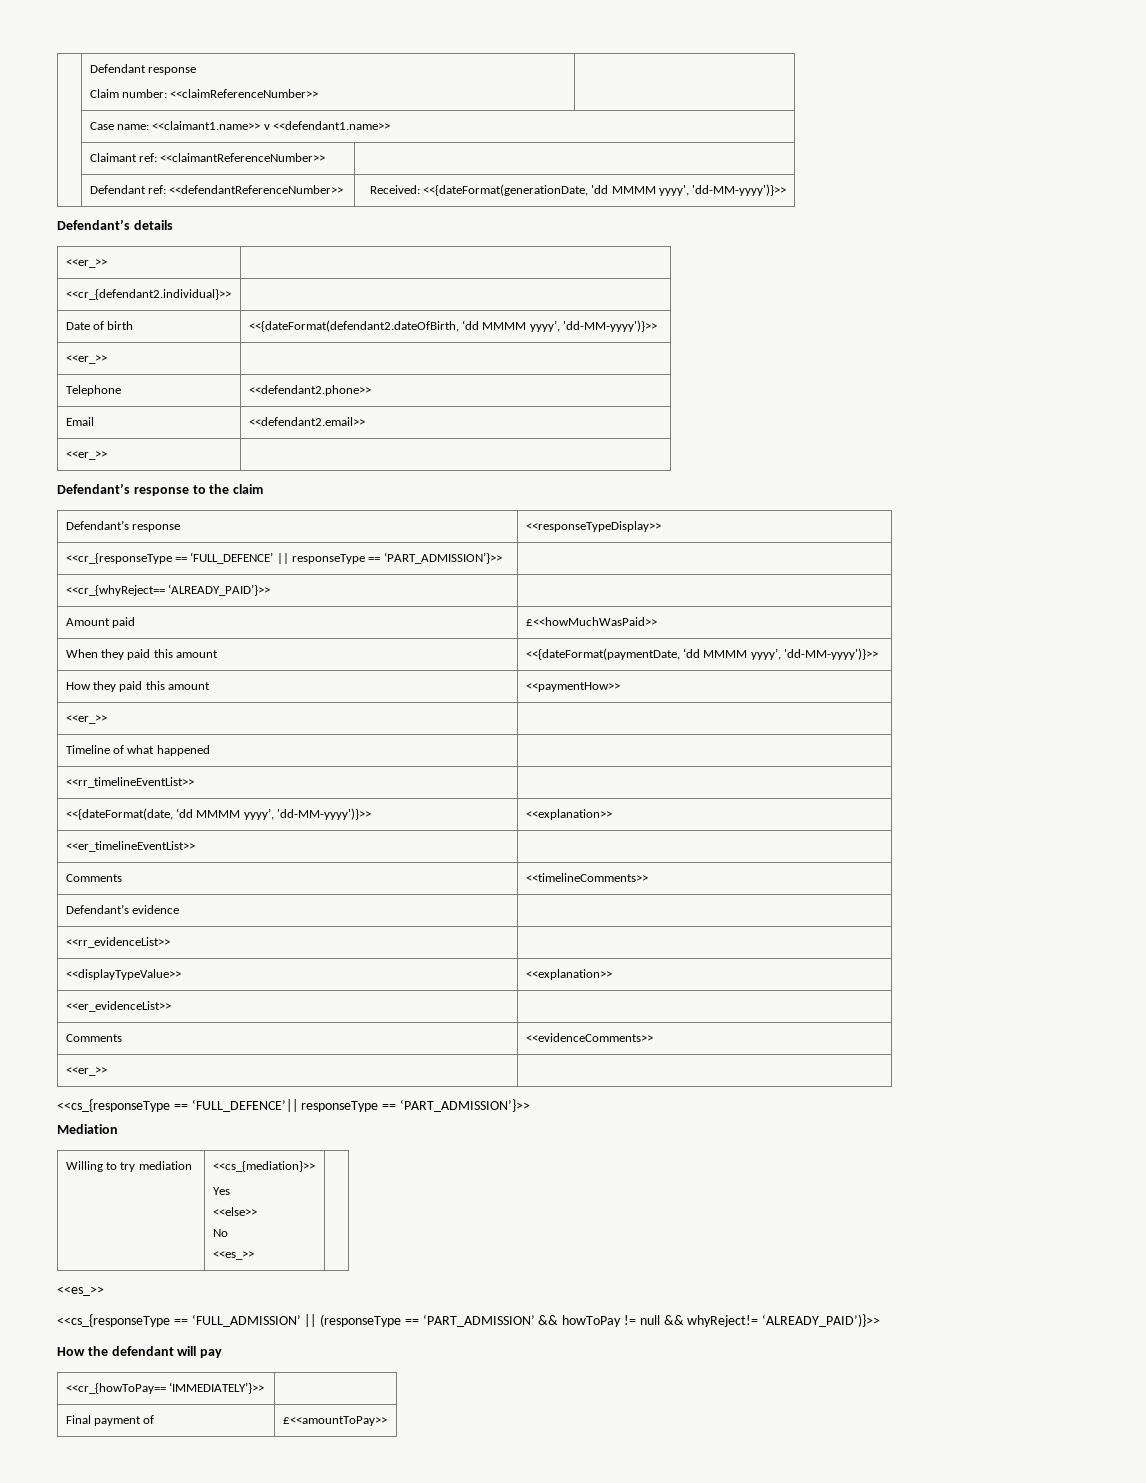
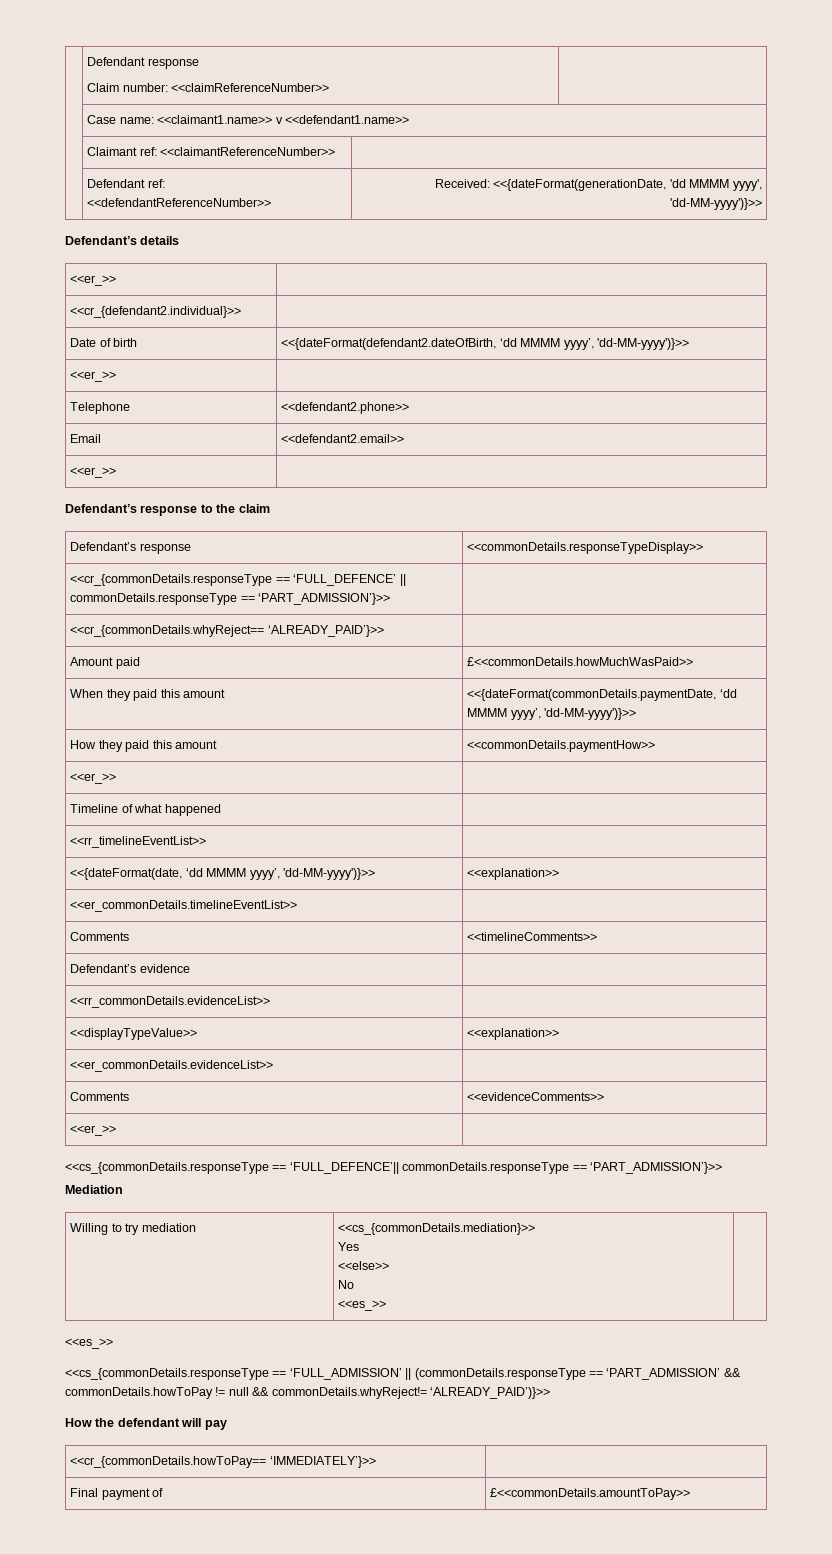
[525,521,661,532] [65,553,172,564] <<responseTypeDisplay>> // <<cr_{responseType -> [467,542,704,554] [70,574,273,586] <<commonDetails.responseTypeDisplay>> // <<cr_{commonDetails.responseType
[292,554,366,564] responseType -> [70,593,238,605] commonDetails.responseType
[65,585,165,596] <<cr_{whyReject== -> [70,625,265,637] <<cr_{commonDetails.whyReject==
[525,617,657,626] £<<howMuchWasPaid>> -> [467,657,694,666] £<<commonDetails.howMuchWasPaid>>
[525,648,680,660] <<{dateFormat(paymentDate, -> [467,689,717,701] <<{dateFormat(commonDetails.paymentDate,
[525,682,620,692] <<paymentHow>> -> [467,740,656,752] <<commonDetails.paymentHow>>
[65,841,195,852] <<er_timelineEventList>> -> [70,900,298,912] <<er_commonDetails.timelineEventList>>
[65,937,170,948] <<rr_evidenceList>> -> [70,996,271,1008] <<rr_commonDetails.evidenceList>>
[65,1001,171,1012] <<er_evidenceList>> -> [70,1060,274,1072] <<er_commonDetails.evidenceList>>
[57,1099,170,1112] <<cs_{responseType -> [65,1162,269,1174] <<cs_{commonDetails.responseType
[301,1101,379,1112] responseType -> [402,1162,570,1174] commonDetails.responseType
[212,1161,315,1172] <<cs_{mediation}>> -> [338,1223,536,1235] <<cs_{commonDetails.mediation}>>
[57,1314,170,1327] <<cs_{responseType -> [65,1368,269,1380] <<cs_{commonDetails.responseType
[320,1314,402,1327] (responseType -> [414,1368,586,1380] (commonDetails.responseType
[562,1315,622,1327] howToPay -> [65,1387,213,1399] commonDetails.howToPay
[687,1315,759,1327] whyReject!= -> [271,1387,427,1399] commonDetails.whyReject!=
[65,1383,166,1394] <<cr_{howToPay== -> [70,1456,267,1468] <<cr_{commonDetails.howToPay==
[282,1416,387,1426] £<<amountToPay>> -> [490,1488,691,1500] £<<commonDetails.amountToPay>>

